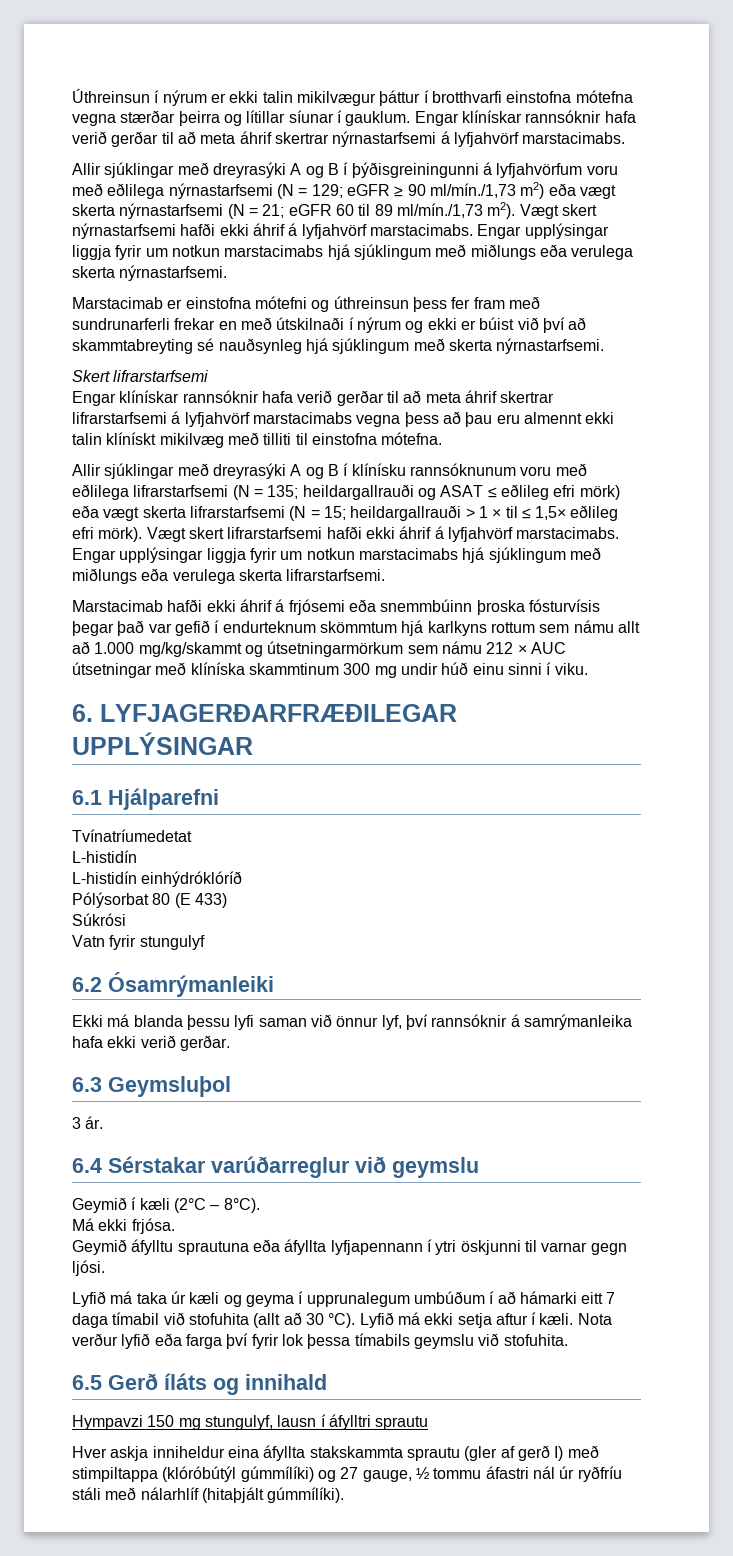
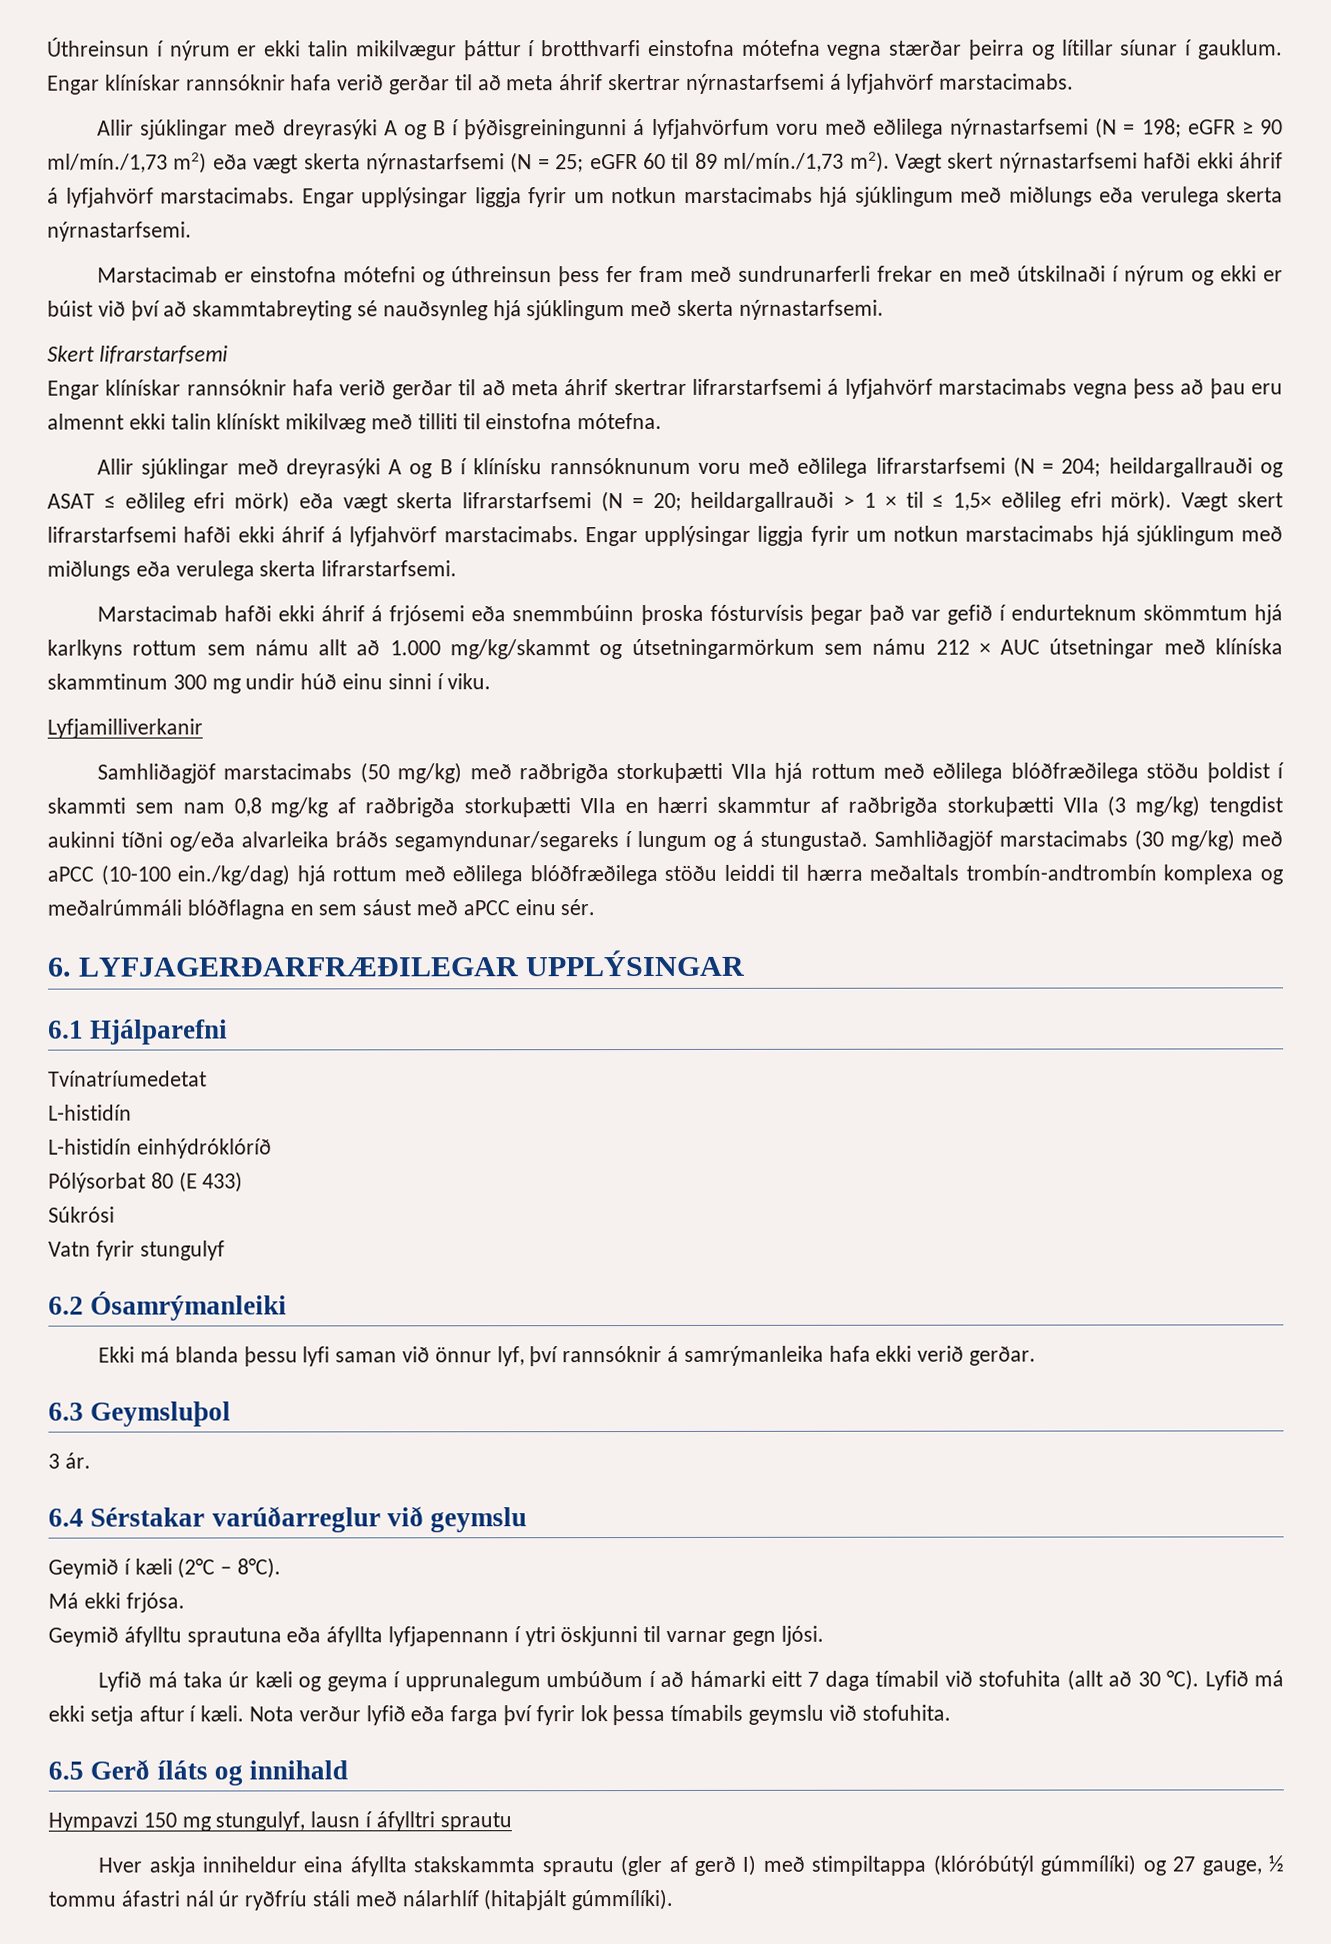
[311,184,343,198] 129; -> [1141,118,1182,138] 198;
[262,204,285,218] 21; -> [555,154,585,173] 25;
[267,485,299,499] 135; -> [1061,458,1102,477] 204;
[323,506,346,520] 15; -> [652,492,682,512] 20;
(588, 669) none -> [47,718,203,739] [97,762,1284,784] [47,795,1283,818] [47,829,1283,852] [47,864,1283,886] [47,899,596,920] // Lyfjamilliverkanir // Samhliðagjöf marstacimabs (50 mg/kg) með raðbrigða storkuþætti VIIa hjá rottum með eðlilega blóðfræðilega stöðu þoldist í skammti sem nam 0,8 mg/kg af raðbrigða storkuþætti VIIa en hærri skammtur af raðbrigða storkuþætti VIIa (3 mg/kg) tengdist aukinni tíðni og/eða alvarleika bráðs segamyndunar/segareks í lungum og á stungustað. Samhliðagjöf marstacimabs (30 mg/kg) með aPCC (10-100 ein./kg/dag) hjá rottum með eðlilega blóðfræðilega stöðu leiddi til hærra meðaltals trombín-andtrombín komplexa og meðalrúmmáli blóðflagna en sem sáust með aPCC einu sér.

